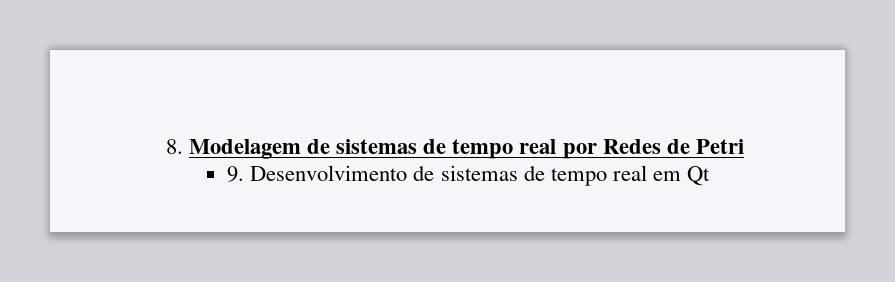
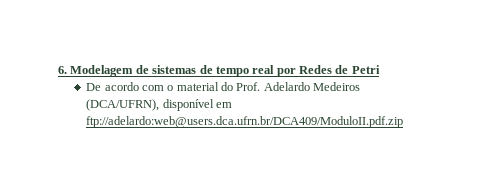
[166,139,183,154] 8. -> [58,66,67,74] 6.
[227,165,710,186] 9. Desenvolvimento de sistemas de tempo real em Qt -> [86,82,361,91] [86,99,232,111] [86,116,404,128] De acordo com o material do Prof. Adelardo Medeiros (DCA/UFRN), disponível em ftp://adelardo:web@users.dca.ufrn.br/DCA409/ModuloII.pdf.zip

